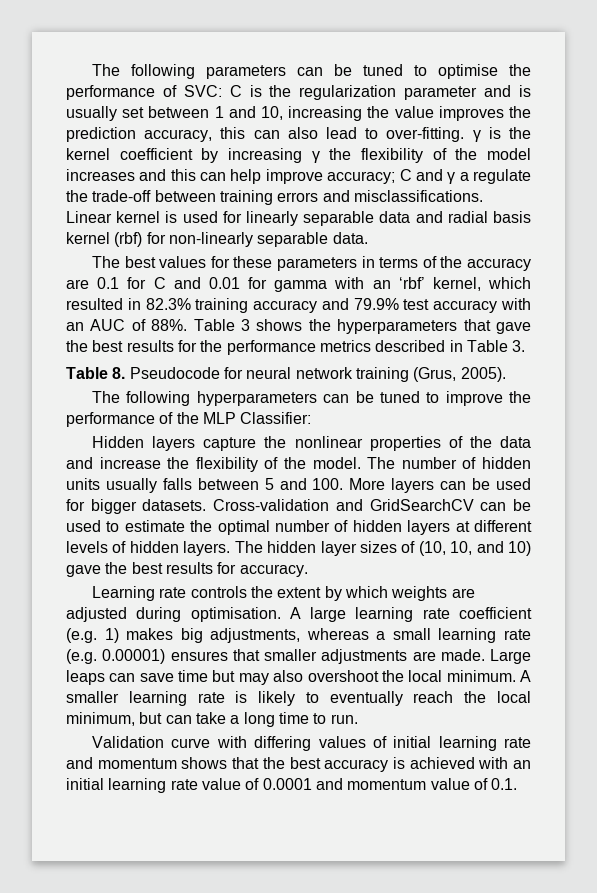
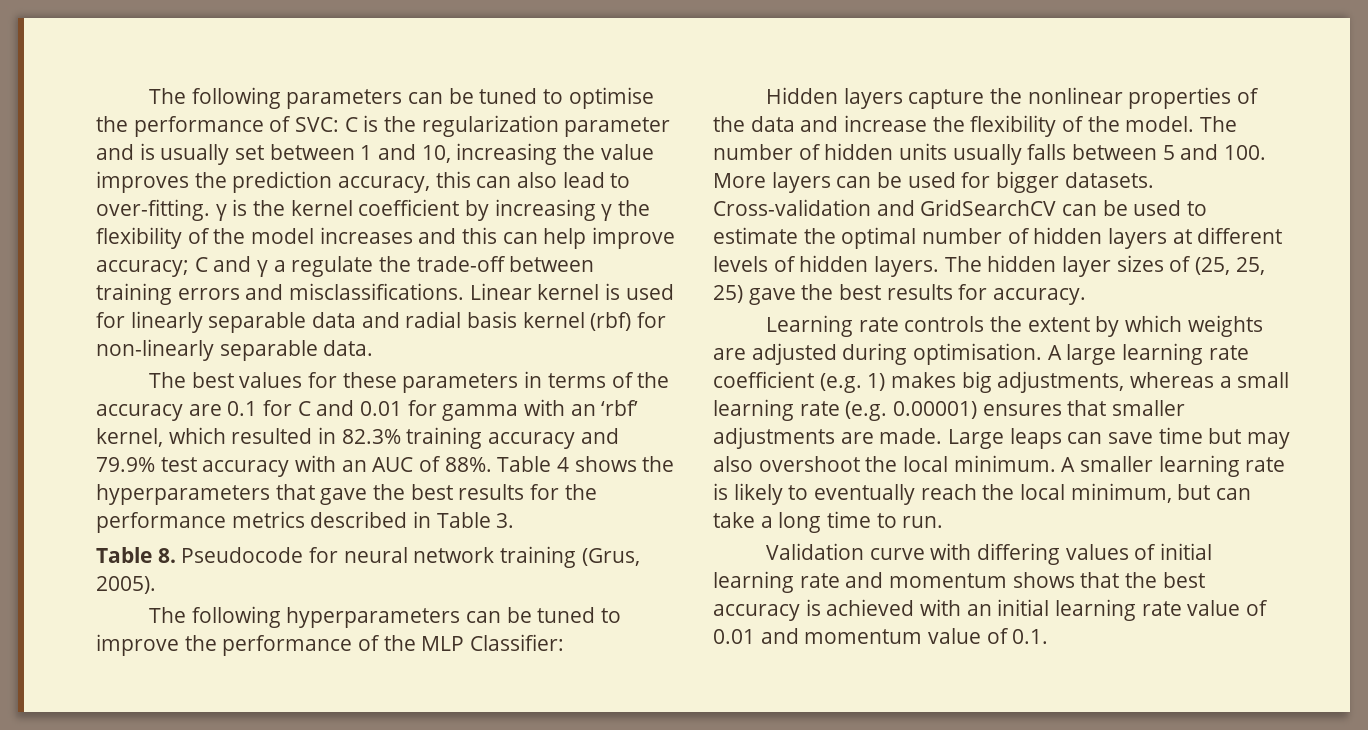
[241,319,251,331] 3 -> [557,457,570,472] 4
[418,541,532,556] (10, 10, and 10) -> [1195,257,1265,275] [713,285,743,303] (25, 25, 25)
[262,778,312,790] 0.0001 -> [713,629,755,644] 0.01

